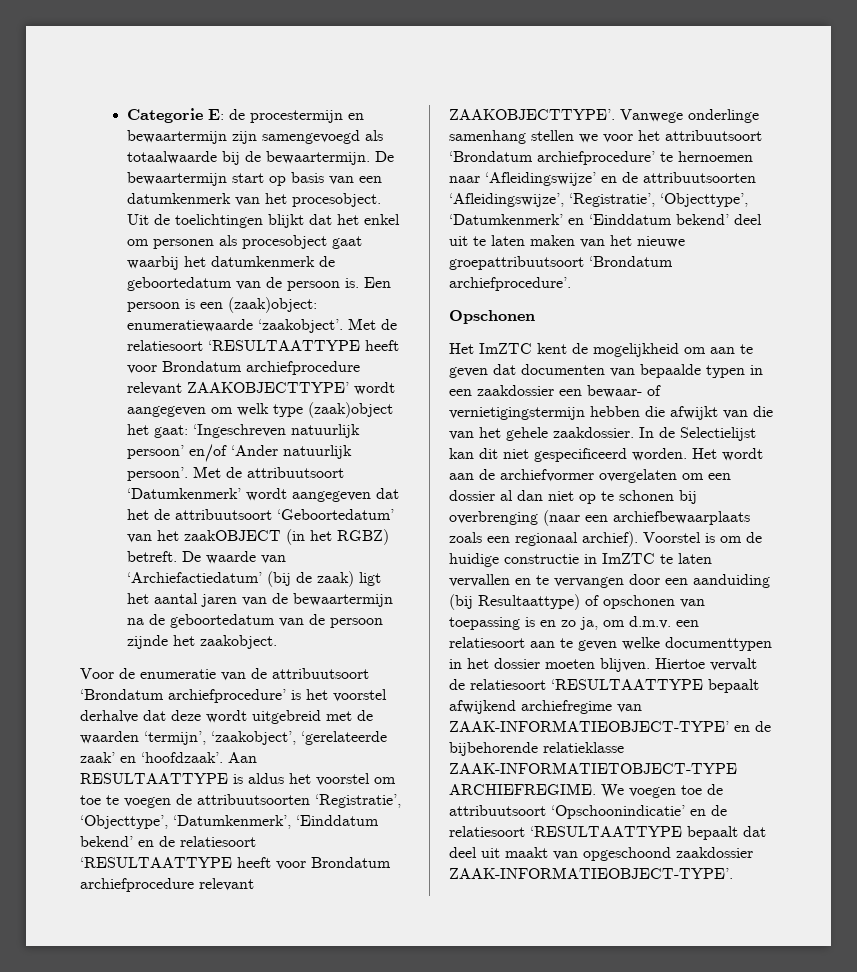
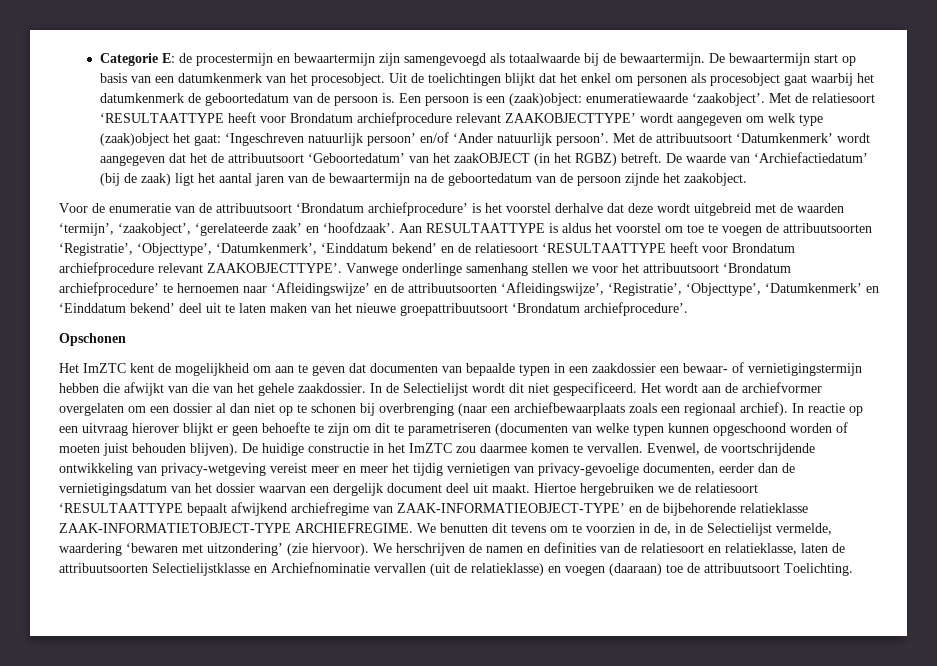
[449,448,474,459] kan -> [472,383,505,393] wordt
[534,448,687,462] gespecificeerd worden. -> [553,382,637,396] gespecificeerd.
[643,532,762,543] [449,553,712,567] [449,574,770,588] [449,594,705,610] [449,616,699,630] [449,637,772,651] [449,658,757,672] Voorstel is om de huidige constructie in ImZTC te laten vervallen en te vervangen door een aanduiding (bij Resultaattype) of opschonen van toepassing is en zo ja, om d.m.v. een relatiesoort aan te geven welke documenttypen in het dossier moeten blijven. Hiertoe vervalt -> [792,403,863,416] [59,422,848,436] [59,443,815,456] [59,463,795,476] [59,483,674,496] In reactie op een uitvraag hierover blijkt er geen behoefte te zijn om dit te parametriseren (documenten van welke typen kunnen opgeschoond worden of moeten juist behouden blijven). De huidige constructie in het ImZTC zou daarmee komen te vervallen. Evenwel, de voortschrijdende ontwikkeling van privacy-wetgeving vereist meer en meer het tijdig vernietigen van privacy-gevoelige documenten, eerder dan de vernietigingsdatum van het dossier waarvan een dergelijk document deel uit maakt. Hiertoe hergebruiken we
[629,784,723,798] [449,805,727,819] [449,826,766,840] [449,847,753,861] [449,867,733,879] voegen toe de attribuutsoort ‘Opschoonindicatie’ en de relatiesoort ‘RESULTAATTYPE bepaalt dat deel uit maakt van opgeschoond zaakdossier ZAAK-INFORMATIEOBJECT-TYPE’. -> [440,523,832,536] [59,542,845,556] [59,562,853,576] benutten dit tevens om te voorzien in de, in de Selectielijst vermelde, waardering ‘bewaren met uitzondering’ (zie hiervoor). We herschrijven de namen en definities van de relatiesoort en relatieklasse, laten de attribuutsoorten Selectielijstklasse en Archiefnominatie vervallen (uit de relatieklasse) en voegen (daaraan) toe de attribuutsoort Toelichting.

